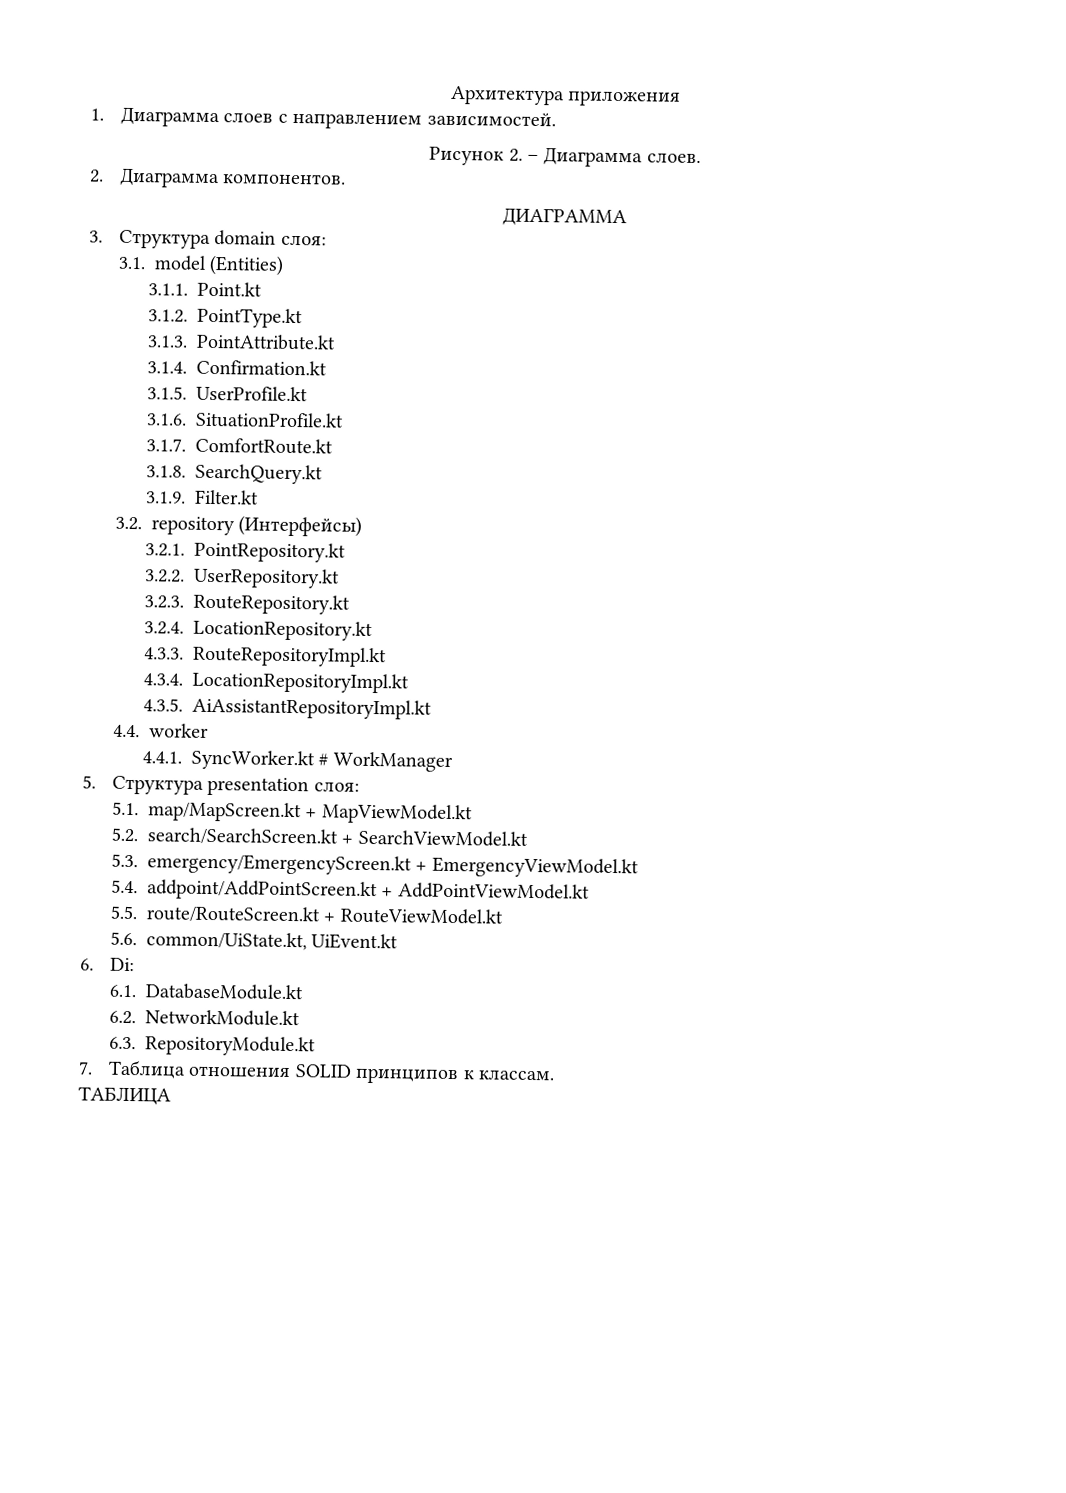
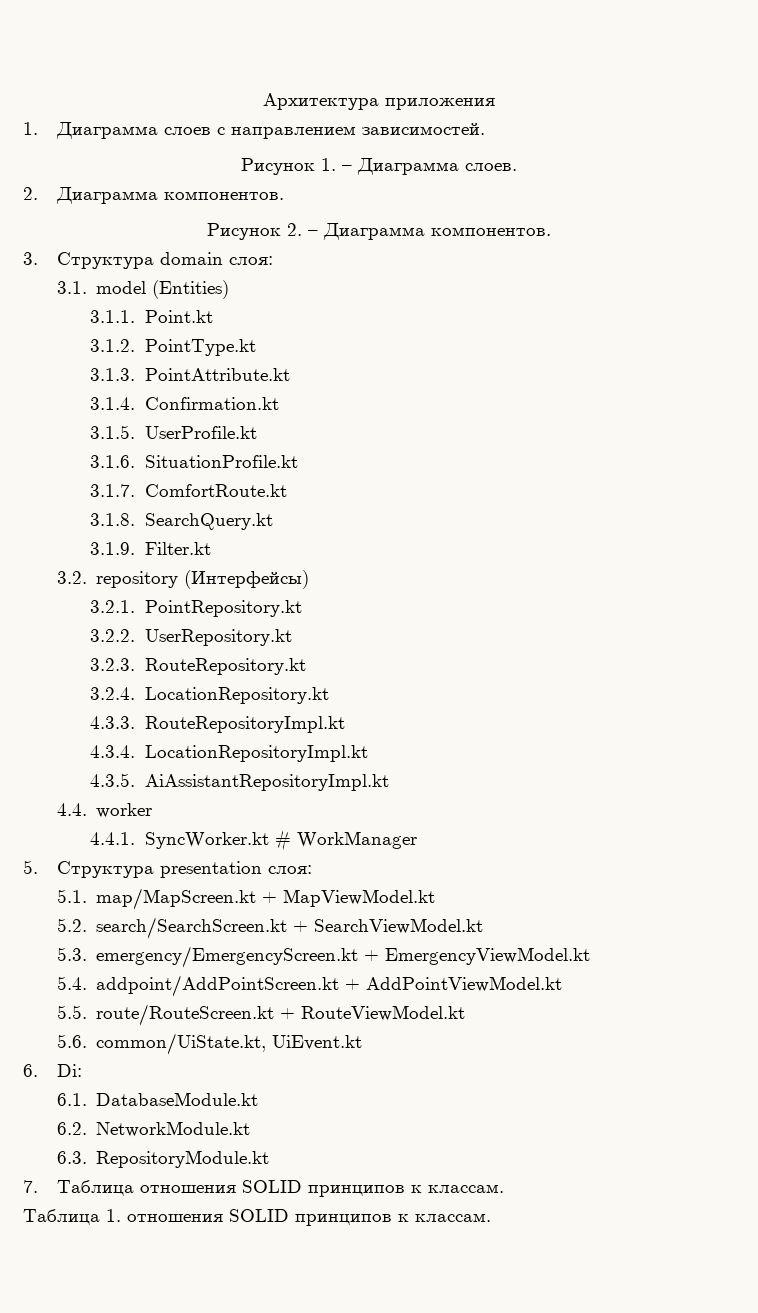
[508,148,523,162] 2. -> [321,158,336,171] 1.
[501,207,627,227] ДИАГРАММА -> [207,223,551,240] Рисунок 2. – Диаграмма компонентов.
[78,1086,171,1105] ТАБЛИЦА -> [23,1209,491,1226] Таблица 1. отношения SOLID принципов к классам.

